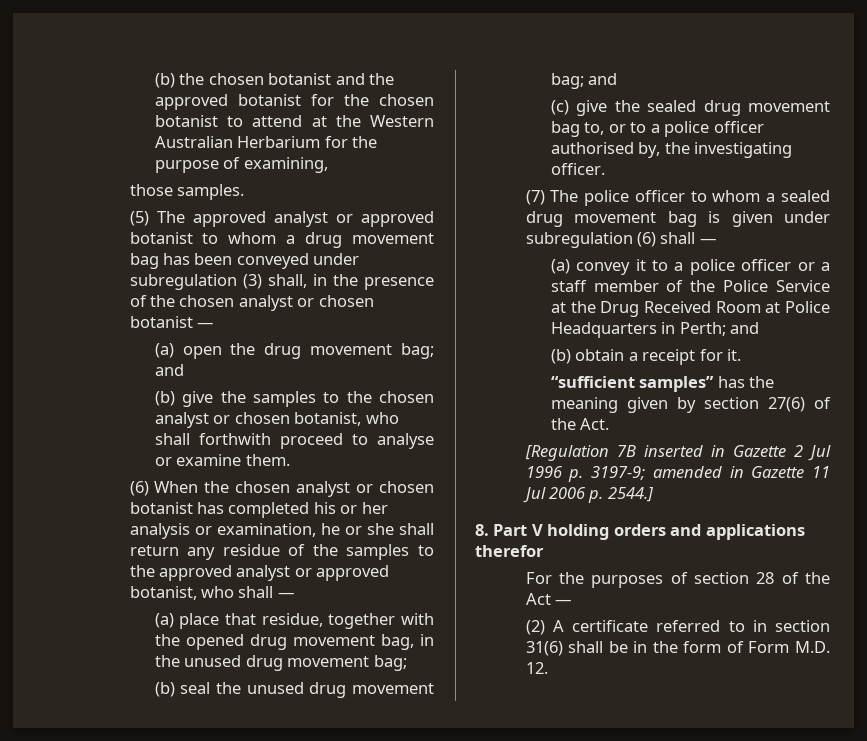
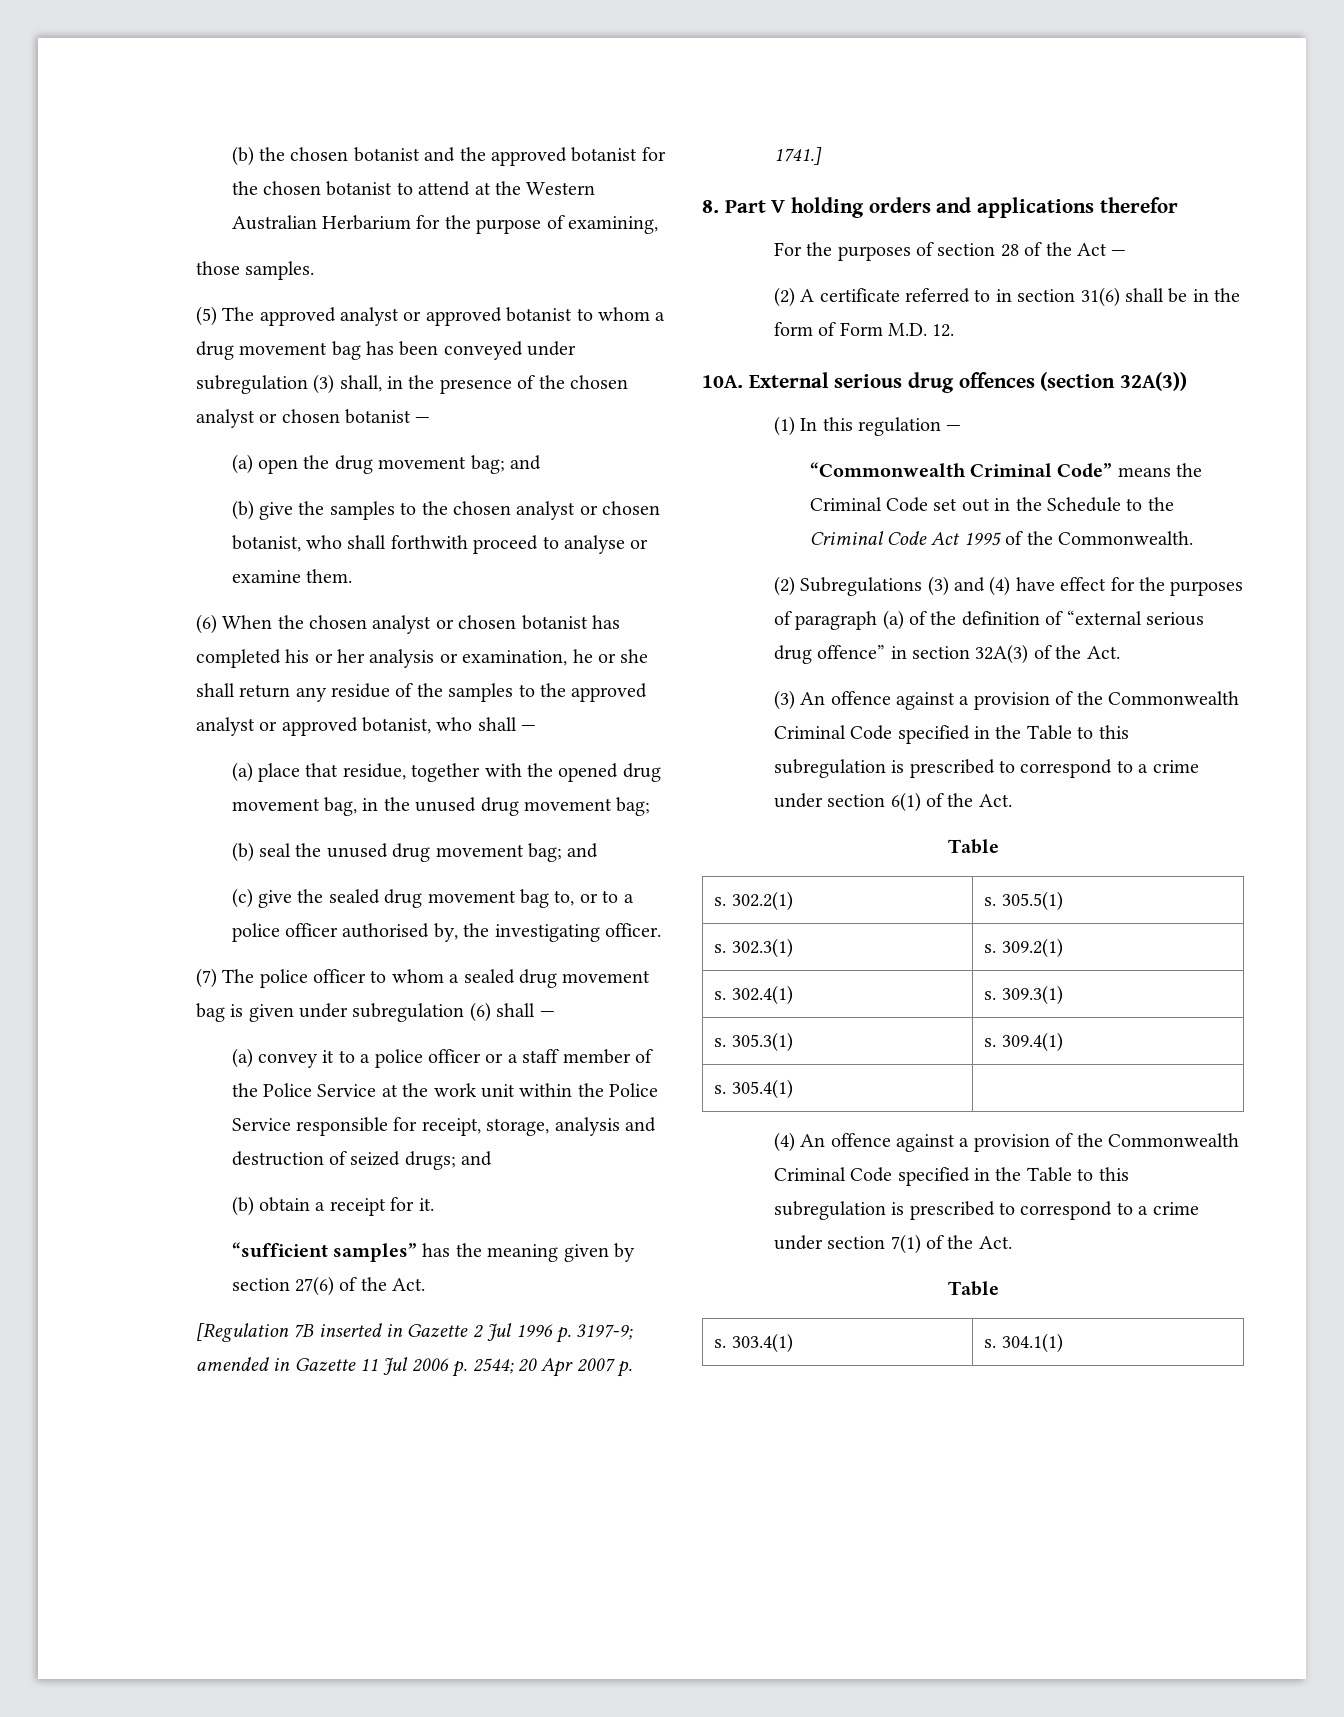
[600,301,830,317] [550,322,726,338] Drug Received Room at Police Headquarters in Perth; -> [433,1083,659,1098] [231,1117,657,1136] [231,1151,456,1170] work unit within the Police Service responsible for receipt, storage, analysis and destruction of seized drugs;
[607,487,654,502] 2544.] -> [472,1358,633,1377] [773,147,822,165] 2544; 20 Apr 2007 p. 1741.]
(548, 668) none -> [702,372,1188,393] [773,416,962,436] [809,462,1203,478] [809,497,1174,512] [809,531,1194,546] [773,576,1244,596] [773,610,1204,630] [773,644,1120,664] [773,690,1239,710] [773,725,1129,744] [773,759,1199,778] [773,792,1012,812] [947,839,999,854] [714,891,793,911] [984,891,1063,911] [714,938,793,958] [984,938,1063,958] [714,985,793,1005] [984,985,1063,1005] [714,1032,793,1052] [984,1032,1063,1052] [714,1079,793,1099] [773,1132,1239,1152] [773,1167,1129,1186] [773,1201,1199,1220] [773,1234,1012,1254] [947,1281,999,1296] [714,1333,793,1353] [984,1333,1063,1353] // 10A. External serious drug offences (section 32A(3)) // (1) In this regulation — // “Commonwealth Criminal Code” means the Criminal Code set out in the Schedule to the Criminal Code Act 1995 of the Commonwealth. // (2) Subregulations (3) and (4) have effect for the purposes of paragraph (a) of the definition of “external serious drug offence” in section 32A(3) of the Act. // (3) An offence against a provision of the Commonwealth Criminal Code specified in the Table to this subregulation is prescribed to correspond to a crime under section 6(1) of the Act. // Table // s. 302.2(1) | s. 305.5(1) // s. 302.3(1) | s. 309.2(1) // s. 302.4(1) | s. 309.3(1) // s. 305.3(1) | s. 309.4(1) // s. 305.4(1) | // (4) An offence against a provision of the Commonwealth Criminal Code specified in the Table to this subregulation is prescribed to correspond to a crime under section 7(1) of the Act. // Table // s. 303.4(1) | s. 304.1(1)

